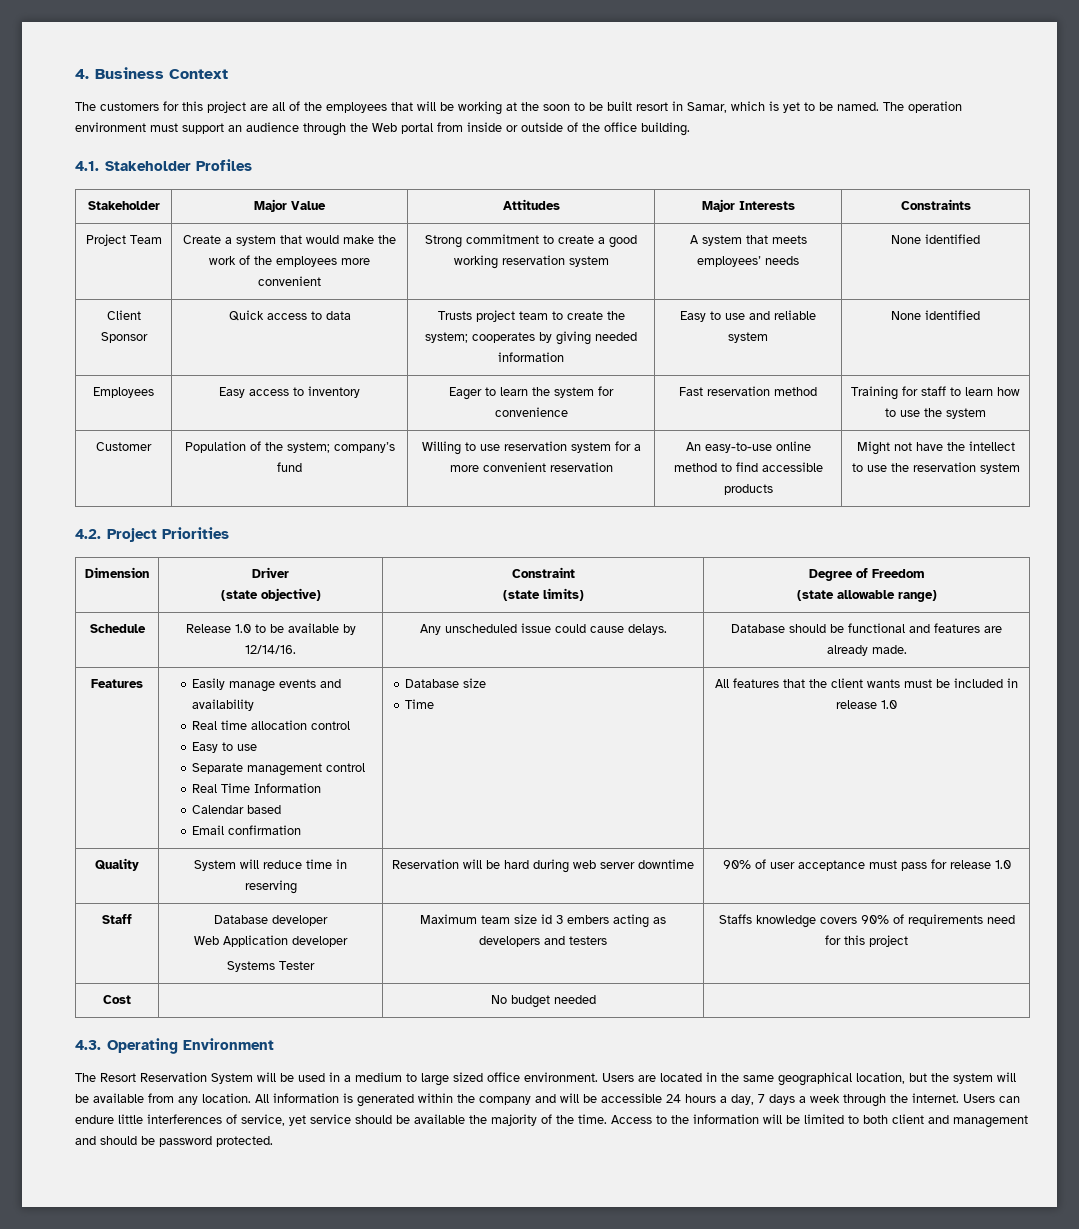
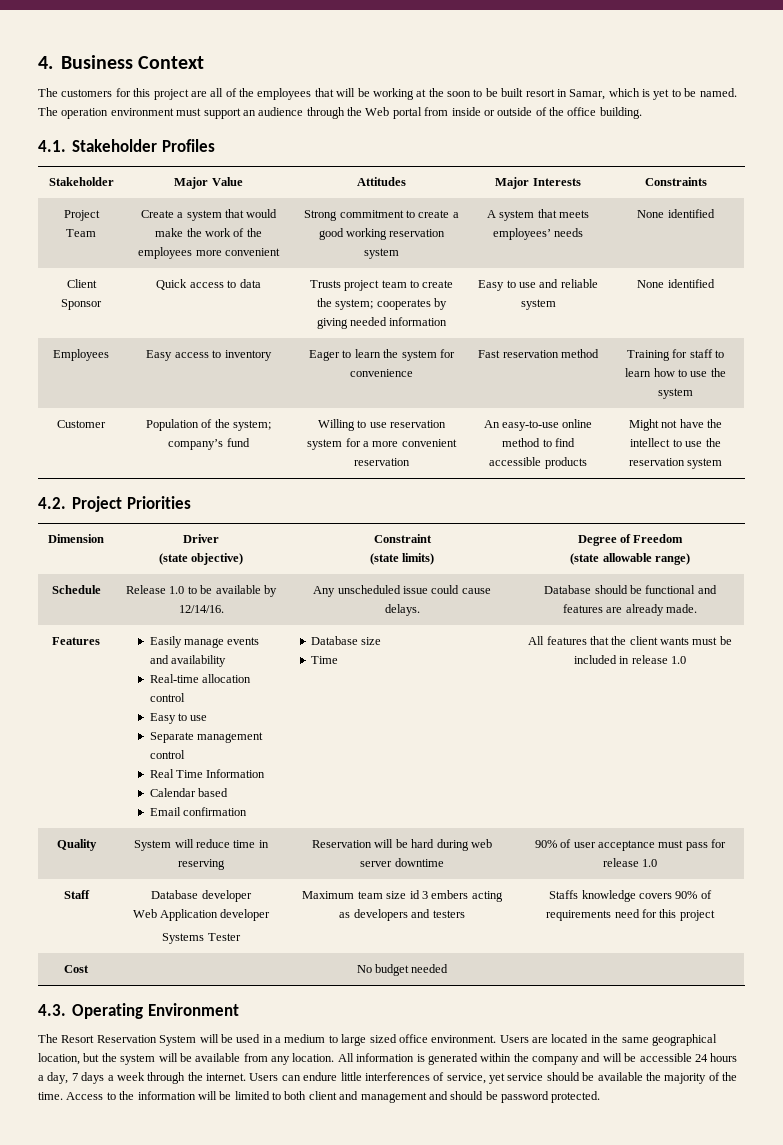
[192,720,248,730] Real time -> [149,674,199,683] Real-time

